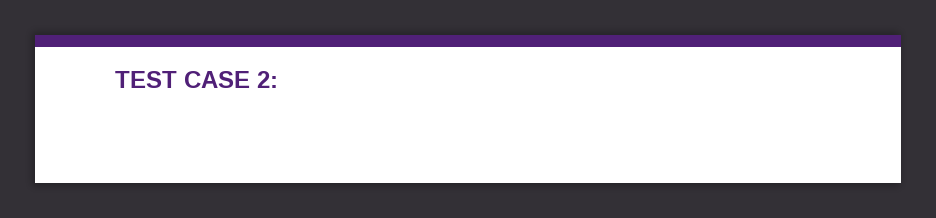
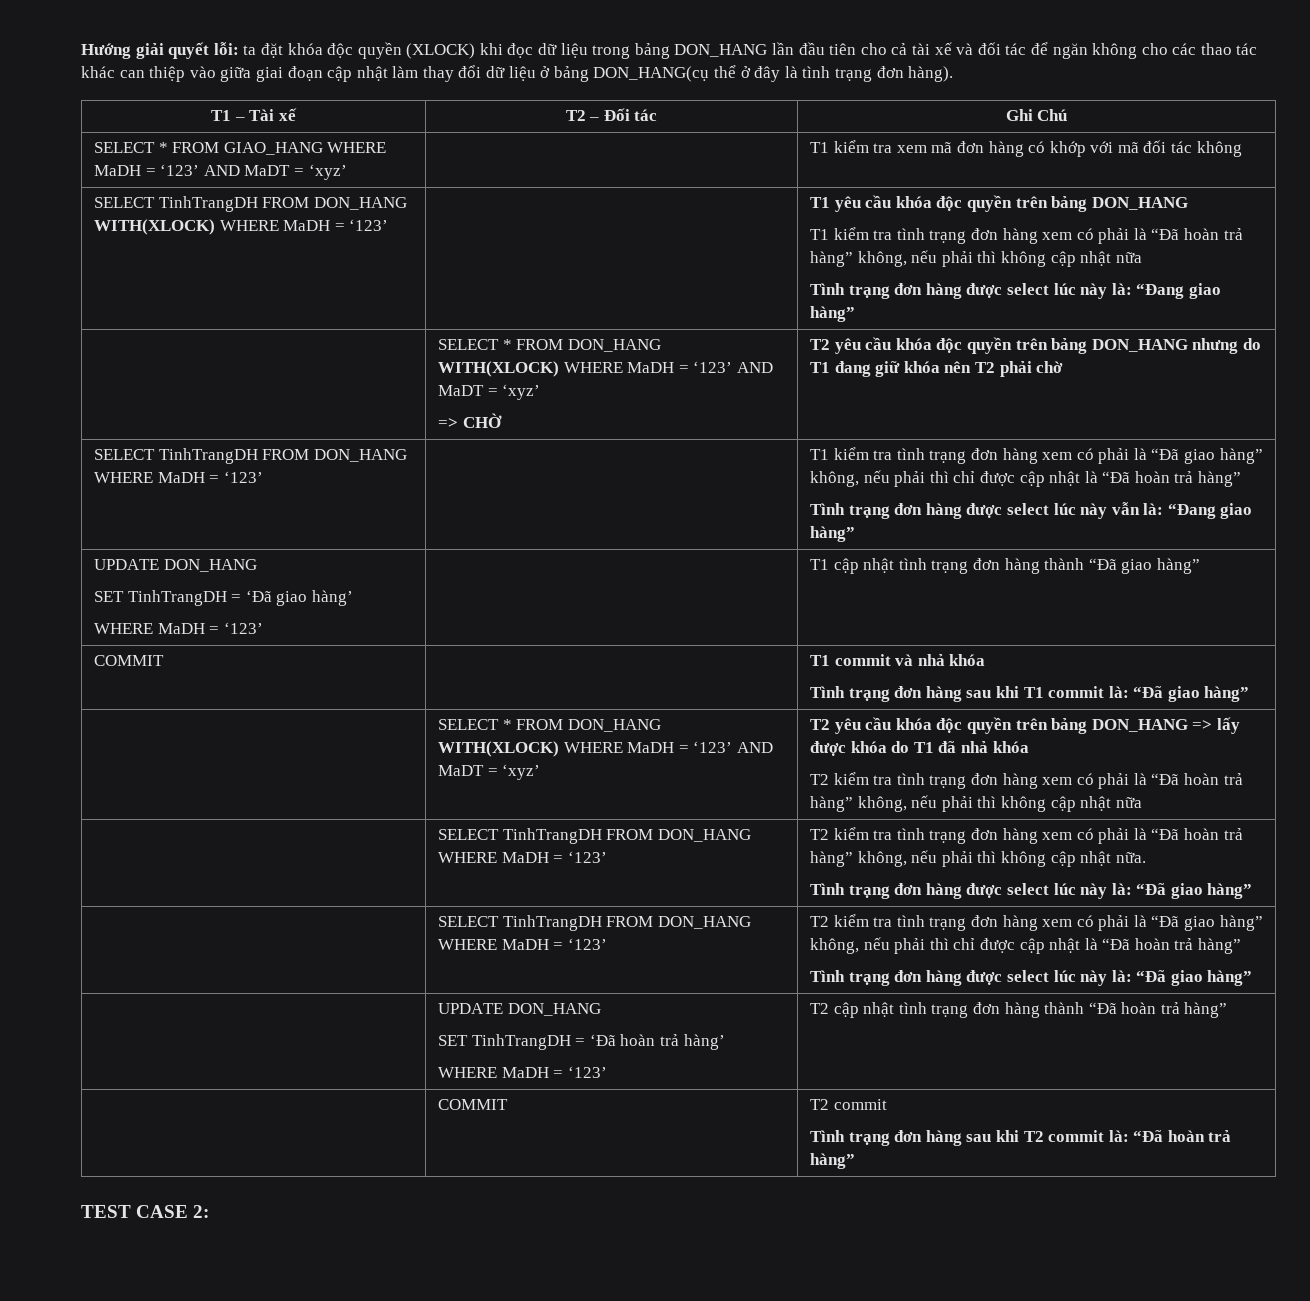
(115, 79) none -> [81,42,1258,59] [81,65,954,82] [211,108,297,121] [565,108,658,121] [1005,109,1068,121] [93,142,387,155] [93,164,347,180] [809,140,1242,157] [93,196,407,212] [93,219,389,235] [809,195,1188,212] [809,227,1243,244] [809,250,1142,267] [809,283,1221,299] [809,306,855,322] [437,339,661,352] [437,361,773,377] [437,384,541,400] [437,413,502,428] [809,337,1261,354] [809,361,1064,377] [93,448,407,464] [93,471,263,483] [809,447,1263,464] [809,470,1242,487] [809,502,1253,519] [809,526,855,542] [93,559,257,572] [93,590,353,606] [93,622,263,634] [809,558,1200,574] [93,655,164,666] [809,654,986,666] [809,686,1250,702] [437,719,661,732] [437,741,773,757] [437,764,541,780] [809,717,1240,734] [809,741,1029,756] [809,772,1243,789] [809,795,1142,812] [437,828,751,844] [437,851,607,863] [809,827,1243,844] [809,850,1146,867] [809,883,1253,899] [437,915,751,931] [437,938,607,950] [809,914,1263,931] [809,937,1242,954] [809,970,1253,986] [437,1003,601,1016] [437,1034,725,1050] [437,1066,607,1078] [809,1002,1228,1018] [437,1099,508,1110] [809,1099,887,1110] [809,1130,1232,1146] [809,1153,855,1169] Hướng giải quyết lỗi: ta đặt khóa độc quyền (XLOCK) khi đọc dữ liệu trong bảng DON_HANG lần đầu tiên cho cả tài xế và đối tác để ngăn không cho các thao tác khác can thiệp vào giữa giai đoạn cập nhật làm thay đổi dữ liệu ở bảng DON_HANG(cụ thể ở đây là tình trạng đơn hàng). // T1 – Tài xế | T2 – Đối tác | Ghi Chú // SELECT * FROM GIAO_HANG WHERE MaDH = ‘123’ AND MaDT = ‘xyz’ | | T1 kiểm tra xem mã đơn hàng có khớp với mã đối tác không // SELECT TinhTrangDH FROM DON_HANG WITH(XLOCK) WHERE MaDH = ‘123’ | | T1 yêu cầu khóa độc quyền trên bảng DON_HANG // T1 kiểm tra tình trạng đơn hàng xem có phải là “Đã hoàn trả hàng” không, nếu phải thì không cập nhật nữa // Tình trạng đơn hàng được select lúc này là: “Đang giao hàng” // | SELECT * FROM DON_HANG WITH(XLOCK) WHERE MaDH = ‘123’ AND MaDT = ‘xyz’ // => CHỜ | T2 yêu cầu khóa độc quyền trên bảng DON_HANG nhưng do T1 đang giữ khóa nên T2 phải chờ // SELECT TinhTrangDH FROM DON_HANG WHERE MaDH = ‘123’ | | T1 kiểm tra tình trạng đơn hàng xem có phải là “Đã giao hàng” không, nếu phải thì chỉ được cập nhật là “Đã hoàn trả hàng” // Tình trạng đơn hàng được select lúc này vẫn là: “Đang giao hàng” // UPDATE DON_HANG // SET TinhTrangDH = ‘Đã giao hàng’ // WHERE MaDH = ‘123’ | | T1 cập nhật tình trạng đơn hàng thành “Đã giao hàng” // COMMIT | | T1 commit và nhả khóa // Tình trạng đơn hàng sau khi T1 commit là: “Đã giao hàng” // | SELECT * FROM DON_HANG WITH(XLOCK) WHERE MaDH = ‘123’ AND MaDT = ‘xyz’ | T2 yêu cầu khóa độc quyền trên bảng DON_HANG => lấy được khóa do T1 đã nhả khóa // T2 kiểm tra tình trạng đơn hàng xem có phải là “Đã hoàn trả hàng” không, nếu phải thì không cập nhật nữa // | SELECT TinhTrangDH FROM DON_HANG WHERE MaDH = ‘123’ | T2 kiểm tra tình trạng đơn hàng xem có phải là “Đã hoàn trả hàng” không, nếu phải thì không cập nhật nữa. // Tình trạng đơn hàng được select lúc này là: “Đã giao hàng” // | SELECT TinhTrangDH FROM DON_HANG WHERE MaDH = ‘123’ | T2 kiểm tra tình trạng đơn hàng xem có phải là “Đã giao hàng” không, nếu phải thì chỉ được cập nhật là “Đã hoàn trả hàng” // Tình trạng đơn hàng được select lúc này là: “Đã giao hàng” // | UPDATE DON_HANG // SET TinhTrangDH = ‘Đã hoàn trả hàng’ // WHERE MaDH = ‘123’ | T2 cập nhật tình trạng đơn hàng thành “Đã hoàn trả hàng” // | COMMIT | T2 commit // Tình trạng đơn hàng sau khi T2 commit là: “Đã hoàn trả hàng” //

